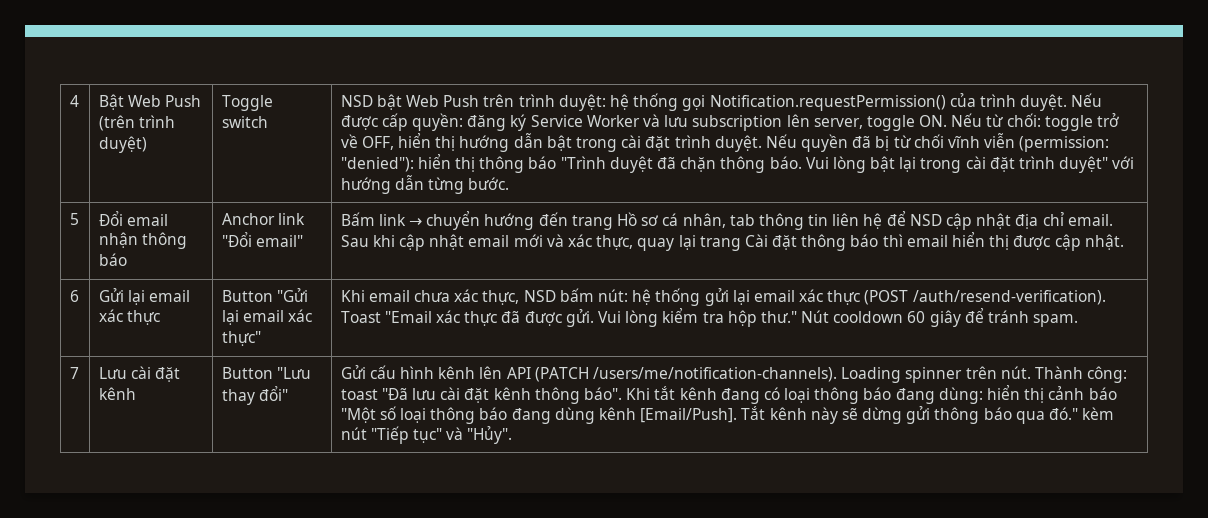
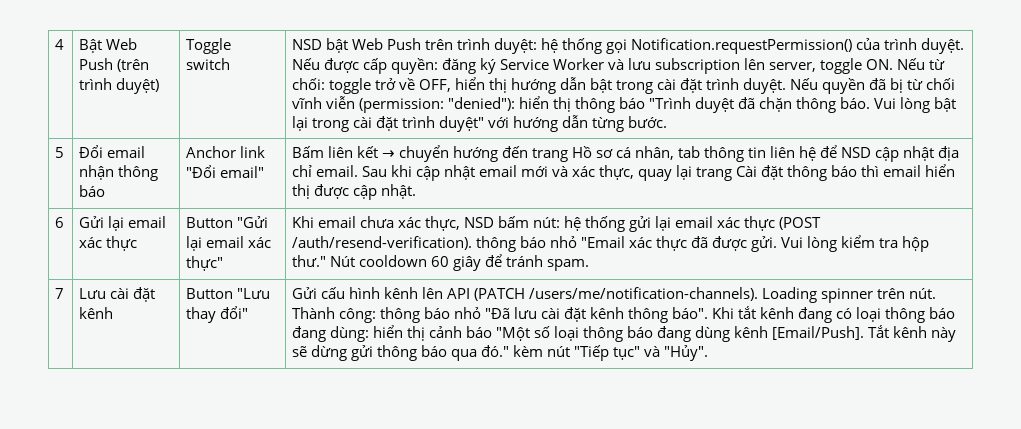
[378,214,406,226] link -> [328,146,379,158] liên kết
[340,311,381,323] Toast -> [476,236,578,252] thông báo nhỏ
[340,389,378,400] toast -> [380,307,482,323] thông báo nhỏ

